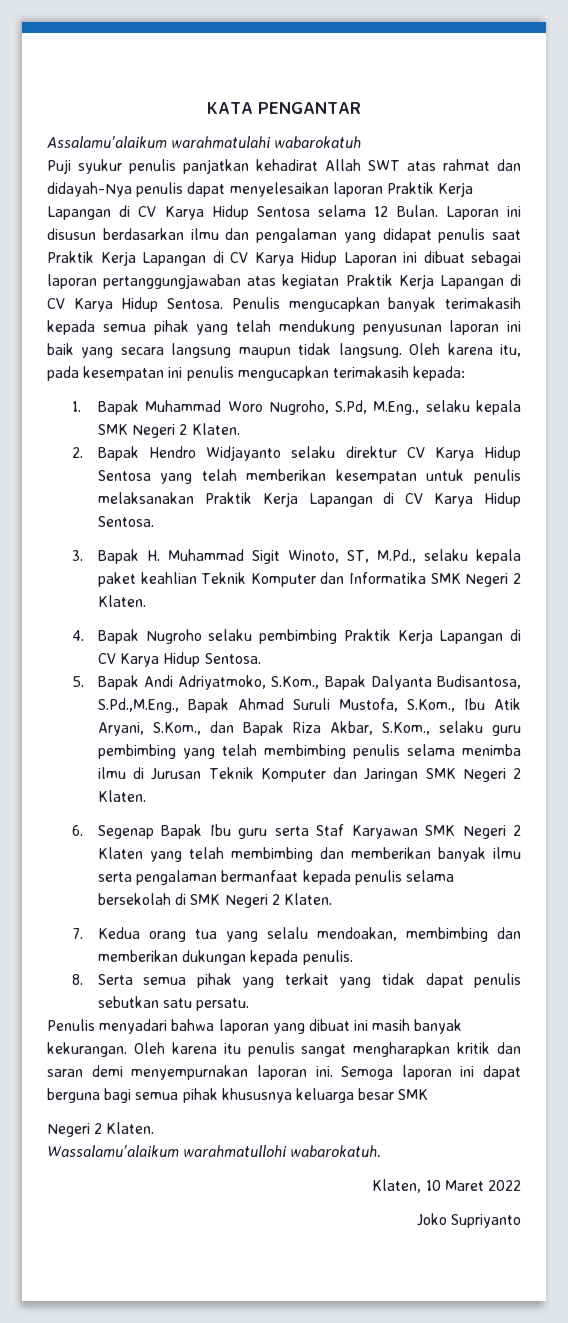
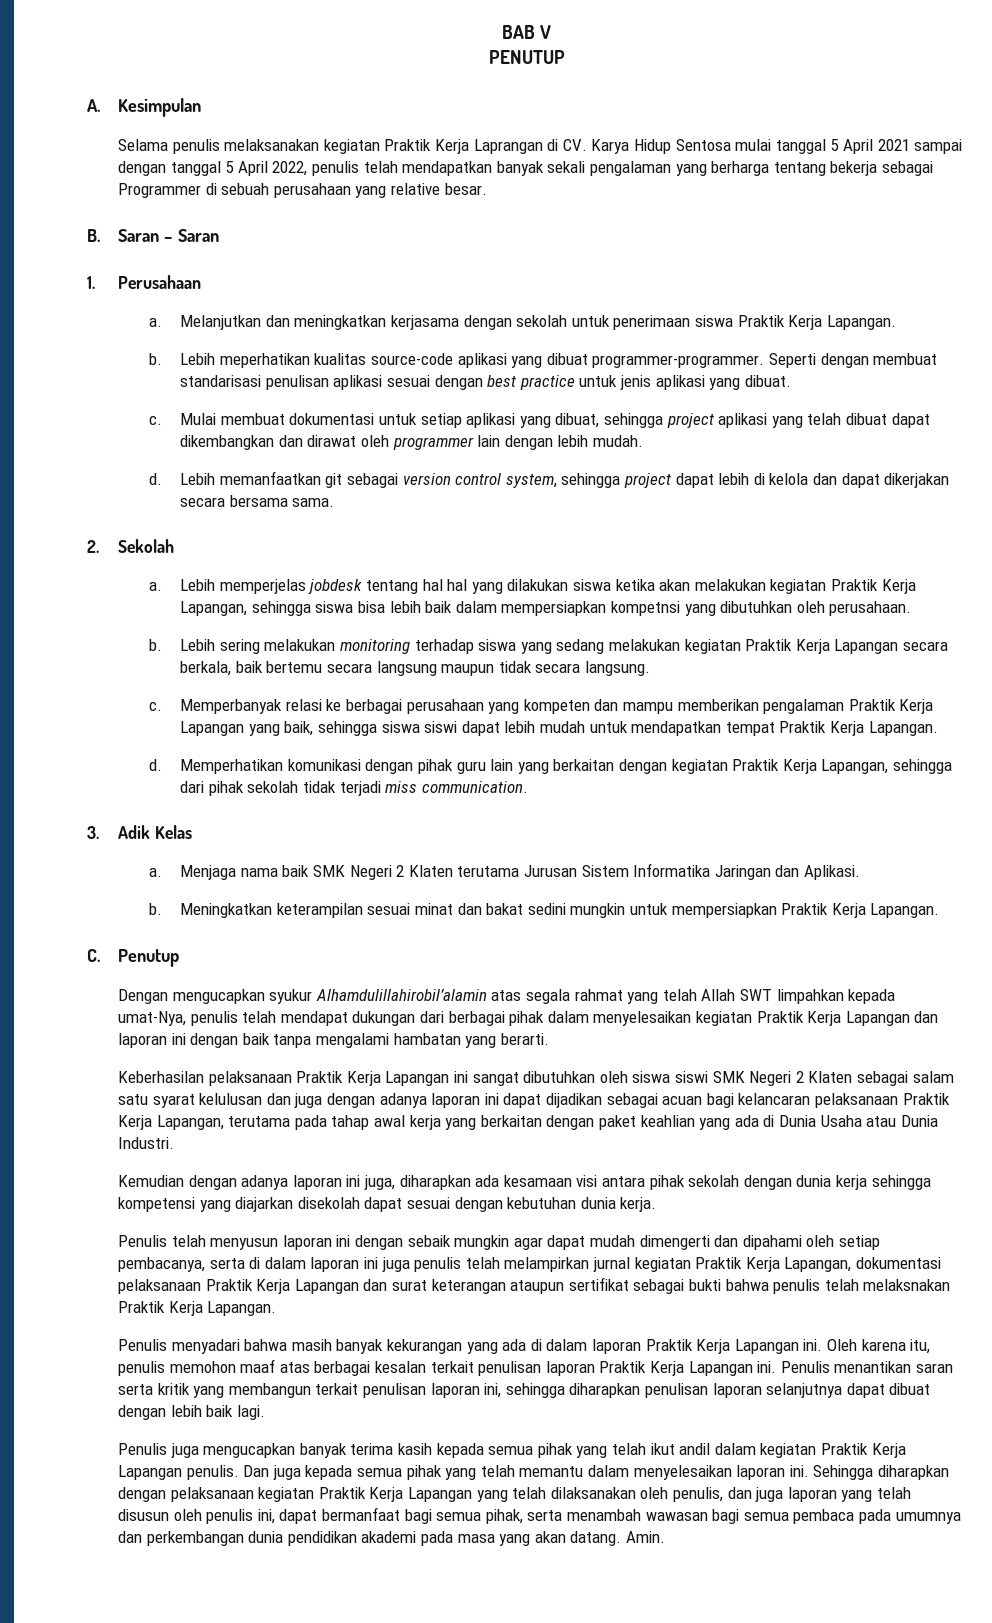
[207,102,361,114] [47,136,362,148] [47,159,521,174] [47,182,474,197] [47,205,521,220] [47,228,521,243] [47,251,521,266] [47,274,522,289] [47,297,521,312] [47,320,521,335] [47,343,521,358] [47,366,466,381] [72,400,521,415] [97,423,240,438] [72,446,521,461] [97,469,521,484] [97,492,521,507] [97,516,154,527] [72,549,521,564] [97,572,521,587] [97,595,146,607] [72,629,521,644] [97,652,261,667] [72,675,521,690] [97,698,521,713] [97,721,521,736] [97,744,521,759] [97,767,521,782] [97,790,146,802] [72,824,521,839] [97,847,521,862] [97,870,454,885] [97,893,332,908] [72,927,521,942] [97,950,353,965] [72,973,521,988] [97,996,250,1011] [47,1019,463,1034] [47,1042,521,1057] [47,1065,521,1080] [47,1088,429,1103] [47,1122,155,1137] [47,1145,382,1158] [372,1179,521,1193] [416,1213,521,1228] KATA PENGANTAR // Assalamu’alaikum warahmatulahi wabarokatuh // Puji syukur penulis panjatkan kehadirat Allah SWT atas rahmat dan didayah-Nya penulis dapat menyelesaikan laporan Praktik Kerja Lapangan di CV Karya Hidup Sentosa selama 12 Bulan. Laporan ini disusun berdasarkan ilmu dan pengalaman yang didapat penulis saat Praktik Kerja Lapangan di CV Karya Hidup Laporan ini dibuat sebagai laporan pertanggungjawaban atas kegiatan Praktik Kerja Lapangan di CV Karya Hidup Sentosa. Penulis mengucapkan banyak terimakasih kepada semua pihak yang telah mendukung penyusunan laporan ini baik yang secara langsung maupun tidak langsung. Oleh karena itu, pada kesempatan ini penulis mengucapkan terimakasih kepada: // 1. Bapak Muhammad Woro Nugroho, S.Pd, M.Eng., selaku kepala SMK Negeri 2 Klaten. // 2. Bapak Hendro Widjayanto selaku direktur CV Karya Hidup Sentosa yang telah memberikan kesempatan untuk penulis melaksanakan Praktik Kerja Lapangan di CV Karya Hidup Sentosa. // 3. Bapak H. Muhammad Sigit Winoto, ST, M.Pd., selaku kepala paket keahlian Teknik Komputer dan Informatika SMK Negeri 2 Klaten. // 4. Bapak Nugroho selaku pembimbing Praktik Kerja Lapangan di CV Karya Hidup Sentosa. // 5. Bapak Andi Adriyatmoko, S.Kom., Bapak Dalyanta Budisantosa, S.Pd.,M.Eng., Bapak Ahmad Suruli Mustofa, S.Kom., Ibu Atik Aryani, S.Kom., dan Bapak Riza Akbar, S.Kom., selaku guru pembimbing yang telah membimbing penulis selama menimba ilmu di Jurusan Teknik Komputer dan Jaringan SMK Negeri 2 Klaten. // 6. Segenap Bapak Ibu guru serta Staf Karyawan SMK Negeri 2 Klaten yang telah membimbing dan memberikan banyak ilmu serta pengalaman bermanfaat kepada penulis selama bersekolah di SMK Negeri 2 Klaten. // 7. Kedua orang tua yang selalu mendoakan, membimbing dan memberikan dukungan kepada penulis. // 8. Serta semua pihak yang terkait yang tidak dapat penulis sebutkan satu persatu. // Penulis menyadari bahwa laporan yang dibuat ini masih banyak kekurangan. Oleh karena itu penulis sangat mengharapkan kritik dan saran demi menyempurnakan laporan ini. Semoga laporan ini dapat berguna bagi semua pihak khususnya keluarga besar SMK // Negeri 2 Klaten. // Wassalamu’alaikum warahmatullohi wabarokatuh. // Klaten, 10 Maret 2022 // Joko Supriyanto -> [501,25,552,39] [488,50,565,64] [87,98,202,117] [118,139,963,154] [118,161,933,176] [118,183,487,198] [87,229,219,242] [87,275,202,289] [149,315,896,330] [149,353,938,368] [180,375,791,390] [149,413,930,428] [180,435,644,450] [149,471,950,488] [180,495,335,507] [87,539,175,553] [149,579,916,594] [180,601,912,616] [149,639,948,654] [180,661,651,676] [149,699,934,714] [180,721,938,736] [149,759,952,774] [180,781,528,796] [87,825,192,839] [149,863,860,880] [149,903,940,918] [87,949,180,967] [118,989,896,1004] [118,1011,939,1026] [118,1033,549,1048] [118,1071,954,1086] [118,1093,950,1108] [118,1115,938,1130] [118,1137,175,1149] [118,1175,931,1190] [118,1197,657,1212] [118,1235,880,1250] [118,1257,941,1272] [118,1277,951,1294] [118,1301,277,1316] [118,1339,931,1354] [118,1359,953,1376] [118,1383,931,1398] [118,1405,265,1420] [118,1443,906,1458] [118,1465,949,1480] [118,1487,911,1502] [118,1507,961,1524] [118,1531,666,1546] BAB V // PENUTUP // A. Kesimpulan // Selama penulis melaksanakan kegiatan Praktik Kerja Laprangan di CV. Karya Hidup Sentosa mulai tanggal 5 April 2021 sampai dengan tanggal 5 April 2022, penulis telah mendapatkan banyak sekali pengalaman yang berharga tentang bekerja sebagai Programmer di sebuah perusahaan yang relative besar. // B. Saran – Saran // 1. Perusahaan // a. Melanjutkan dan meningkatkan kerjasama dengan sekolah untuk penerimaan siswa Praktik Kerja Lapangan. // b. Lebih meperhatikan kualitas source-code aplikasi yang dibuat programmer-programmer. Seperti dengan membuat standarisasi penulisan aplikasi sesuai dengan best practice untuk jenis aplikasi yang dibuat. // c. Mulai membuat dokumentasi untuk setiap aplikasi yang dibuat, sehingga project aplikasi yang telah dibuat dapat dikembangkan dan dirawat oleh programmer lain dengan lebih mudah. // d. Lebih memanfaatkan git sebagai version control system, sehingga project dapat lebih di kelola dan dapat dikerjakan secara bersama sama. // 2. Sekolah // a. Lebih memperjelas jobdesk tentang hal hal yang dilakukan siswa ketika akan melakukan kegiatan Praktik Kerja Lapangan, sehingga siswa bisa lebih baik dalam mempersiapkan kompetnsi yang dibutuhkan oleh perusahaan. // b. Lebih sering melakukan monitoring terhadap siswa yang sedang melakukan kegiatan Praktik Kerja Lapangan secara berkala, baik bertemu secara langsung maupun tidak secara langsung. // c. Memperbanyak relasi ke berbagai perusahaan yang kompeten dan mampu memberikan pengalaman Praktik Kerja Lapangan yang baik, sehingga siswa siswi dapat lebih mudah untuk mendapatkan tempat Praktik Kerja Lapangan. // d. Memperhatikan komunikasi dengan pihak guru lain yang berkaitan dengan kegiatan Praktik Kerja Lapangan, sehingga dari pihak sekolah tidak terjadi miss communication. // 3. Adik Kelas // a. Menjaga nama baik SMK Negeri 2 Klaten terutama Jurusan Sistem Informatika Jaringan dan Aplikasi. // b. Meningkatkan keterampilan sesuai minat dan bakat sedini mungkin untuk mempersiapkan Praktik Kerja Lapangan. // C. Penutup // Dengan mengucapkan syukur Alhamdulillahirobil’alamin atas segala rahmat yang telah Allah SWT limpahkan kepada umat-Nya, penulis telah mendapat dukungan dari berbagai pihak dalam menyelesaikan kegiatan Praktik Kerja Lapangan dan laporan ini dengan baik tanpa mengalami hambatan yang berarti. // Keberhasilan pelaksanaan Praktik Kerja Lapangan ini sangat dibutuhkan oleh siswa siswi SMK Negeri 2 Klaten sebagai salam satu syarat kelulusan dan juga dengan adanya laporan ini dapat dijadikan sebagai acuan bagi kelancaran pelaksanaan Praktik Kerja Lapangan, terutama pada tahap awal kerja yang berkaitan dengan paket keahlian yang ada di Dunia Usaha atau Dunia Industri. // Kemudian dengan adanya laporan ini juga, diharapkan ada kesamaan visi antara pihak sekolah dengan dunia kerja sehingga kompetensi yang diajarkan disekolah dapat sesuai dengan kebutuhan dunia kerja. // Penulis telah menyusun laporan ini dengan sebaik mungkin agar dapat mudah dimengerti dan dipahami oleh setiap pembacanya, serta di dalam laporan ini juga penulis telah melampirkan jurnal kegiatan Praktik Kerja Lapangan, dokumentasi pelaksanaan Praktik Kerja Lapangan dan surat keterangan ataupun sertifikat sebagai bukti bahwa penulis telah melaksnakan Praktik Kerja Lapangan. // Penulis menyadari bahwa masih banyak kekurangan yang ada di dalam laporan Praktik Kerja Lapangan ini. Oleh karena itu, penulis memohon maaf atas berbagai kesalan terkait penulisan laporan Praktik Kerja Lapangan ini. Penulis menantikan saran serta kritik yang membangun terkait penulisan laporan ini, sehingga diharapkan penulisan laporan selanjutnya dapat dibuat dengan lebih baik lagi. // Penulis juga mengucapkan banyak terima kasih kepada semua pihak yang telah ikut andil dalam kegiatan Praktik Kerja Lapangan penulis. Dan juga kepada semua pihak yang telah memantu dalam menyelesaikan laporan ini. Sehingga diharapkan dengan pelaksanaan kegiatan Praktik Kerja Lapangan yang telah dilaksanakan oleh penulis, dan juga laporan yang telah disusun oleh penulis ini, dapat bermanfaat bagi semua pihak, serta menambah wawasan bagi semua pembaca pada umumnya dan perkembangan dunia pendidikan akademi pada masa yang akan datang. Amin.

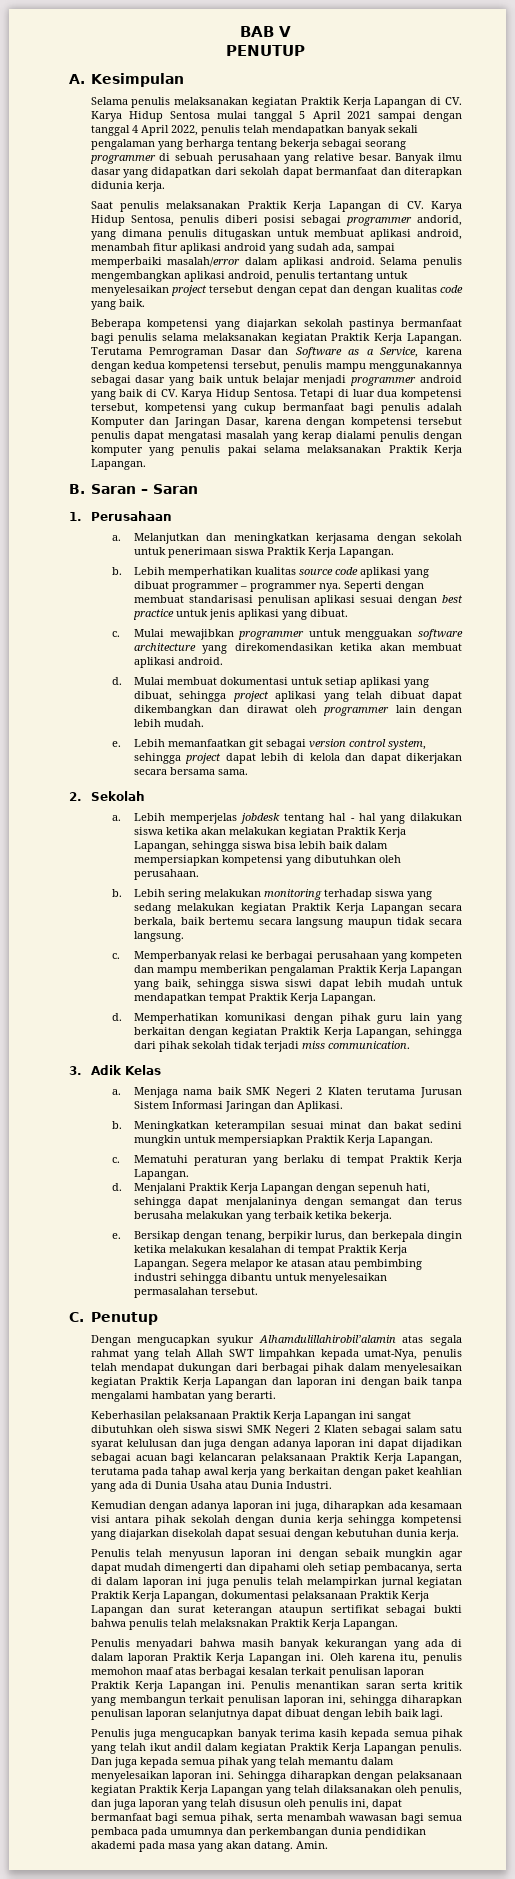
[473,139,543,154] Laprangan -> [374,97,427,108] Lapangan
[225,161,235,173] 5 -> [131,125,138,133] 4
[118,183,202,198] Programmer -> [364,141,406,150] [89,155,156,164] seorang programmer
(487, 189) none -> [395,153,462,164] [90,167,462,178] [90,181,165,192] [90,201,462,212] [90,215,462,226] [90,229,462,240] [90,243,395,254] [90,257,462,268] [90,271,408,282] [90,285,463,296] [90,299,145,310] [90,319,462,330] [90,333,462,344] [90,347,462,358] [90,361,462,372] [90,375,462,386] [90,389,463,400] [90,403,462,414] [90,417,462,428] [90,431,462,442] [90,445,462,456] [90,459,146,470] Banyak ilmu dasar yang didapatkan dari sekolah dapat bermanfaat dan diterapkan didunia kerja. // Saat penulis melaksanakan Praktik Kerja Lapangan di CV. Karya Hidup Sentosa, penulis diberi posisi sebagai programmer andorid, yang dimana penulis ditugaskan untuk membuat aplikasi android, menambah fitur aplikasi android yang sudah ada, sampai memperbaiki masalah/error dalam aplikasi android. Selama penulis mengembangkan aplikasi android, penulis tertantang untuk menyelesaikan project tersebut dengan cepat dan dengan kualitas code yang baik. // Beberapa kompetensi yang diajarkan sekolah pastinya bermanfaat bagi penulis selama melaksanakan kegiatan Praktik Kerja Lapangan. Terutama Pemrograman Dasar dan Software as a Service, karena dengan kedua kompetensi tersebut, penulis mampu menggunakannya sebagai dasar yang baik untuk belajar menjadi programmer android yang baik di CV. Karya Hidup Sentosa. Tetapi di luar dua kompetensi tersebut, kompetensi yang cukup bermanfaat bagi penulis adalah Komputer dan Jaringan Dasar, karena dengan kompetensi tersebut penulis dapat mengatasi masalah yang kerap dialami penulis dengan komputer yang penulis pakai selama melaksanakan Praktik Kerja Lapangan.
[219,353,765,368] meperhatikan kualitas source-code aplikasi yang dibuat programmer-programmer. -> [167,567,429,578] [133,581,341,592] memperhatikan kualitas source code aplikasi yang dibuat programmer – programmer nya.
(217, 419) none -> [169,629,463,640] [133,643,462,654] [133,657,223,668] [112,677,164,685] mewajibkan programmer untuk mengguakan software architecture yang direkomendasikan ketika akan membuat aplikasi android. // d. Mulai
[149,473,163,485] d. -> [112,741,122,747] e.
(443, 585) none -> [350,818,355,821] -
[611,601,681,616] kompetnsi -> [221,855,283,866] kompetensi
[633,863,711,877] Informatika -> [171,1101,223,1109] Informasi
(940, 910) none -> [112,1155,462,1166] [133,1169,189,1180] [112,1183,430,1194] [133,1197,463,1208] [133,1211,392,1222] [112,1231,462,1242] [133,1245,407,1256] [133,1259,422,1270] [133,1273,387,1284] [133,1287,258,1298] // c. Mematuhi peraturan yang berlaku di tempat Praktik Kerja Lapangan. // d. Menjalani Praktik Kerja Lapangan dengan sepenuh hati, sehingga dapat menjalaninya dengan semangat dan terus berusaha melakukan yang terbaik ketika bekerja. // e. Bersikap dengan tenang, berpikir lurus, dan berkepala dingin ketika melakukan kesalahan di tempat Praktik Kerja Lapangan. Segera melapor ke atasan atau pembimbing industri sehingga dibantu untuk menyelesaikan permasalahan tersebut.

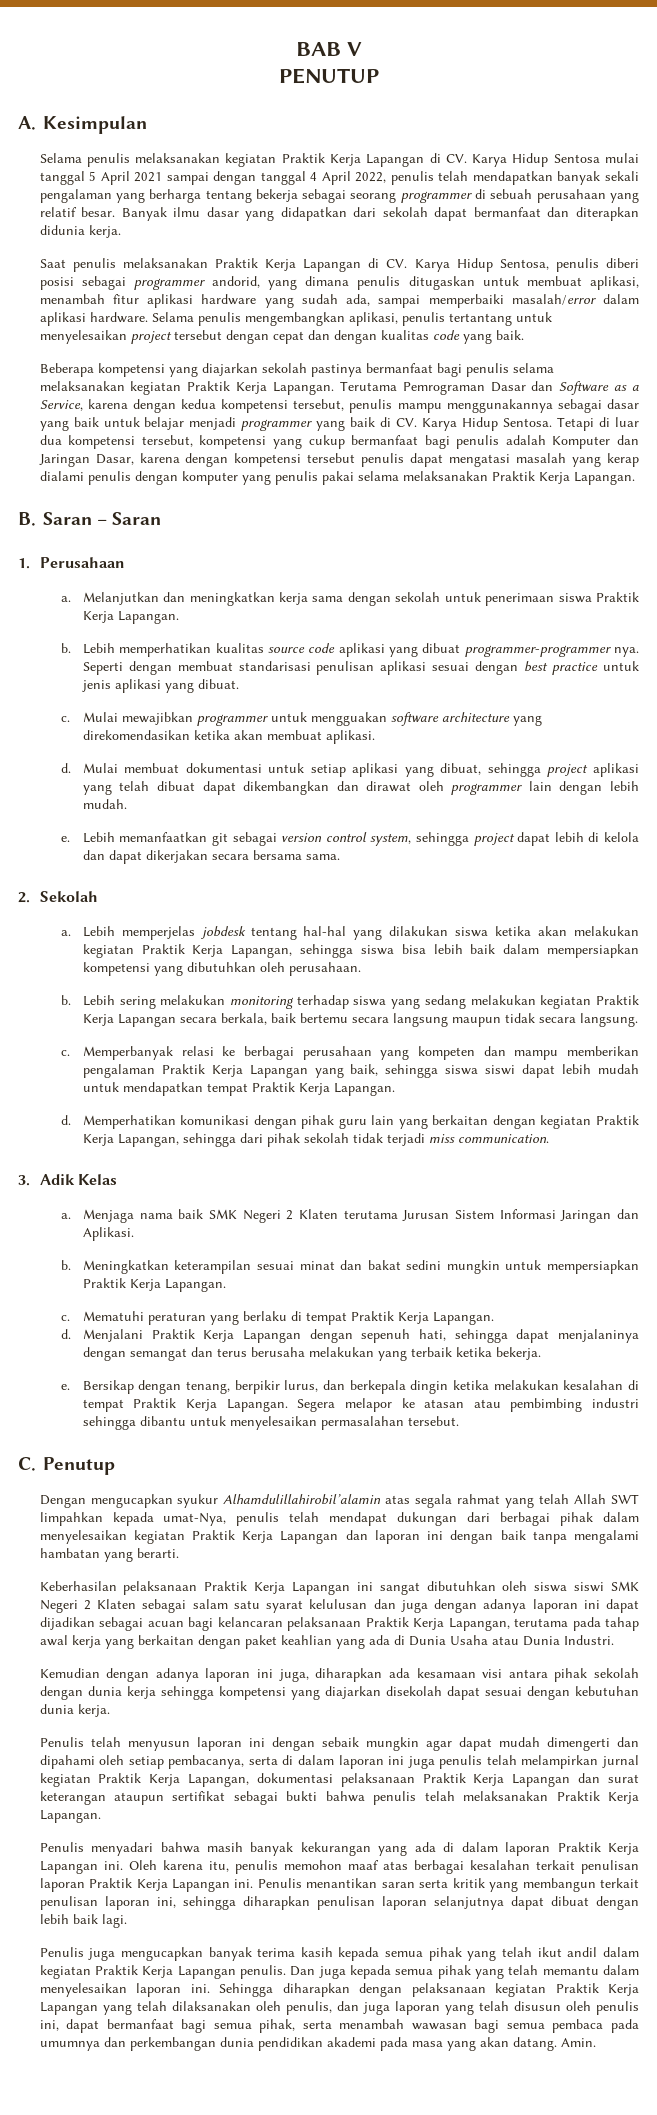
[313,153,354,161] relative -> [39,207,77,217] relatif
[369,229,462,240] aplikasi android, -> [590,276,639,290] aplikasi,
[223,243,266,251] android -> [201,294,257,305] hardware
[329,257,375,265] android. -> [89,312,148,323] hardware.
[183,271,273,282] aplikasi android, -> [348,312,398,326] aplikasi,
[420,375,462,383] android -> (313, 425) none
[316,533,370,544] kerjasama -> [279,592,344,605] kerja sama
[171,583,317,592] programmer – programmer -> [464,645,611,657] programmer-programmer
[133,657,223,668] aplikasi android. -> [325,730,375,744] aplikasi.
[329,813,376,821] hal - hal -> [303,926,347,936] hal-hal
[199,1619,268,1627] melaksnakan -> [463,1791,549,1801] melaksanakan
[248,1667,288,1675] kesalan -> [469,1860,530,1870] kesalahan

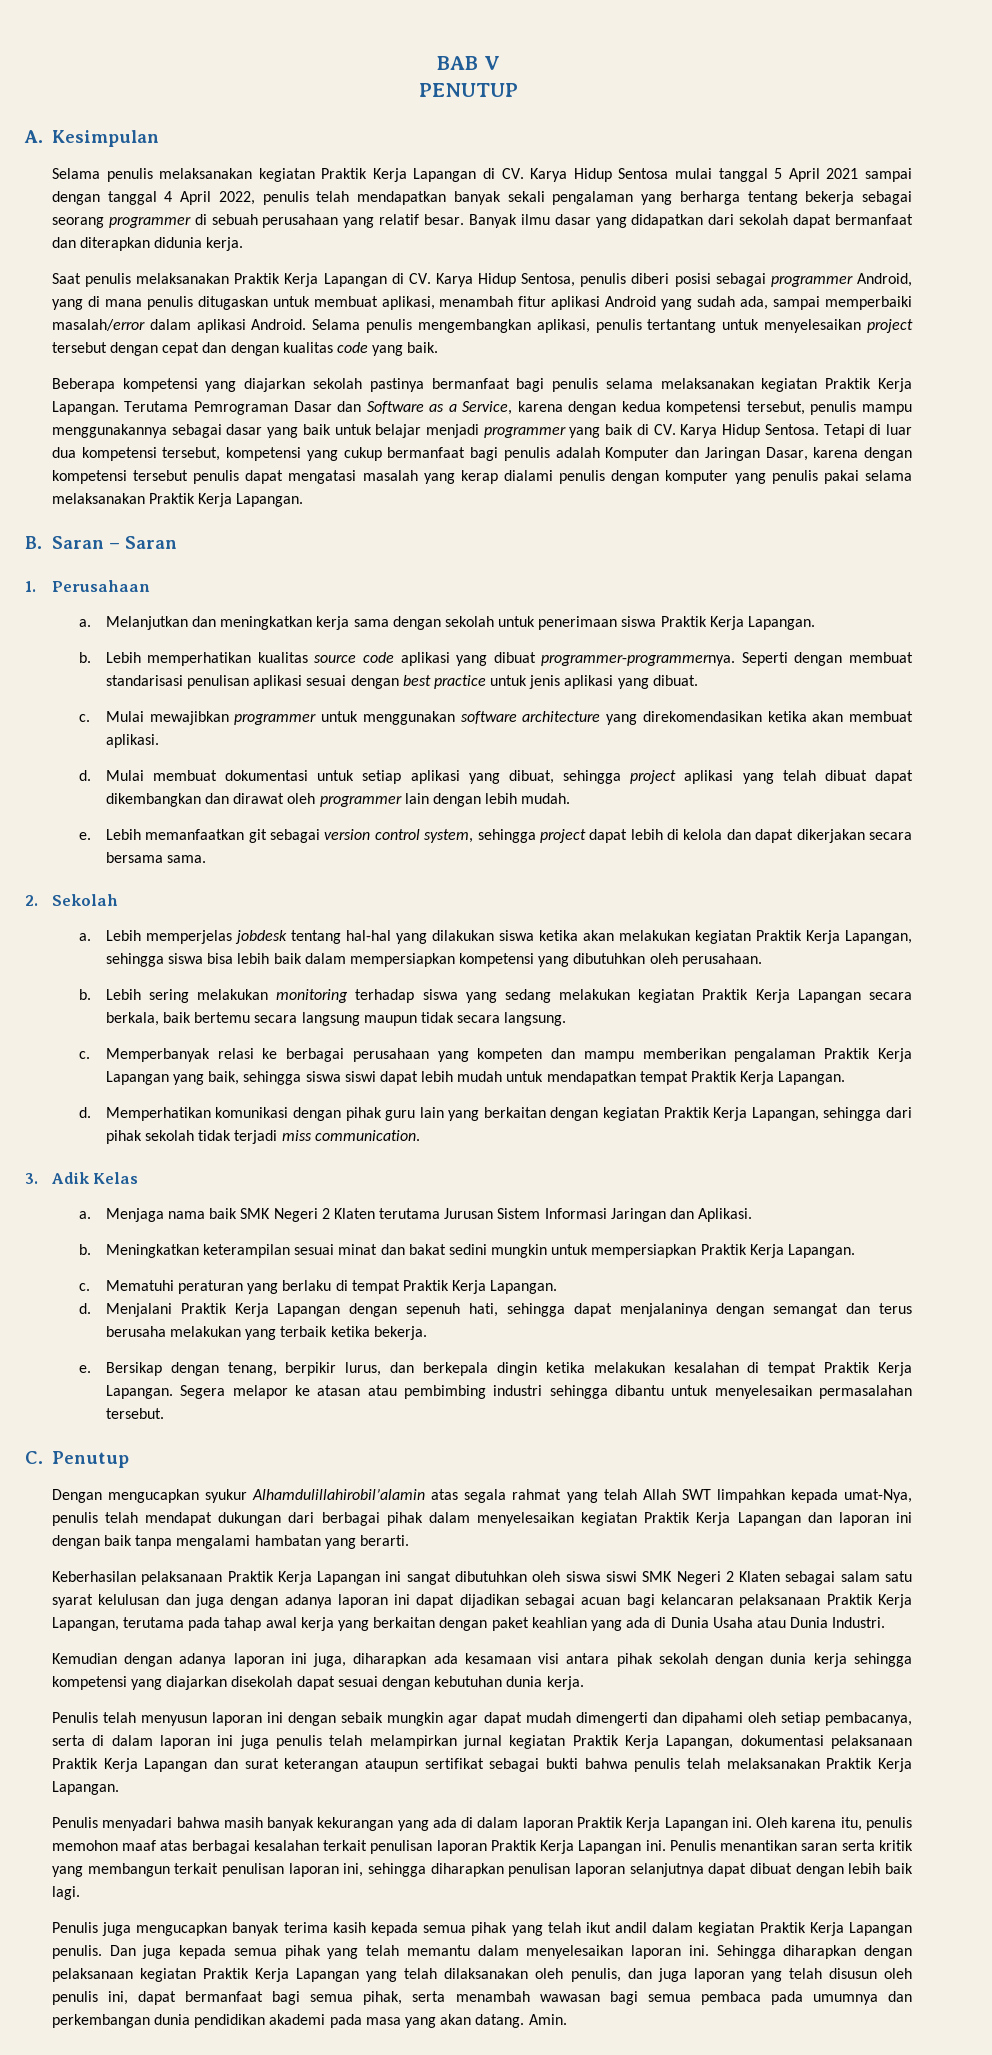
[212,276,350,290] andorid, yang dimana -> [856,273,912,287] [51,296,142,310] Android, yang di mana
[201,294,257,305] hardware -> [605,296,657,307] Android
[89,312,148,323] hardware. -> [251,319,307,330] Android.
[464,645,639,657] programmer-programmer nya. -> [541,655,736,666] programmer-programmernya.
[310,712,387,726] mengguakan -> [362,711,455,725] menggunakan

